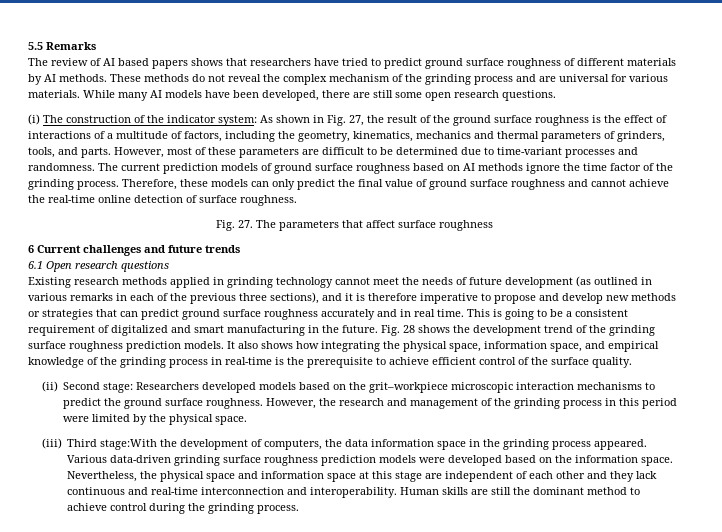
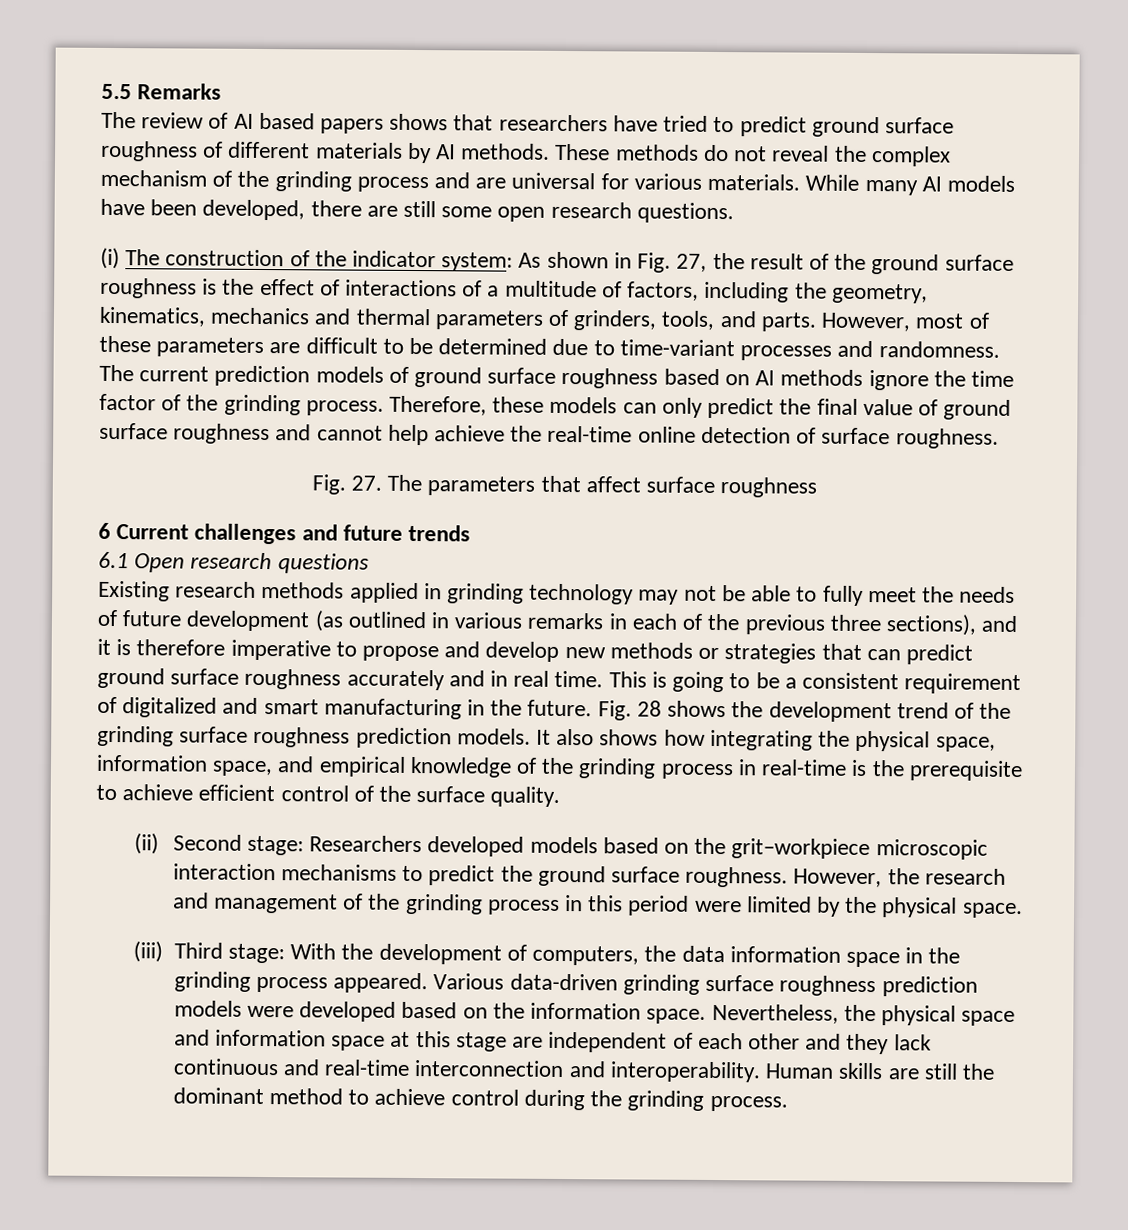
(626, 183) none -> [387,424,429,446] help
[335,277,370,285] cannot -> [638,585,864,606] may not be able to fully
[100,439,158,450] stage:With -> [228,943,337,964] stage: With

